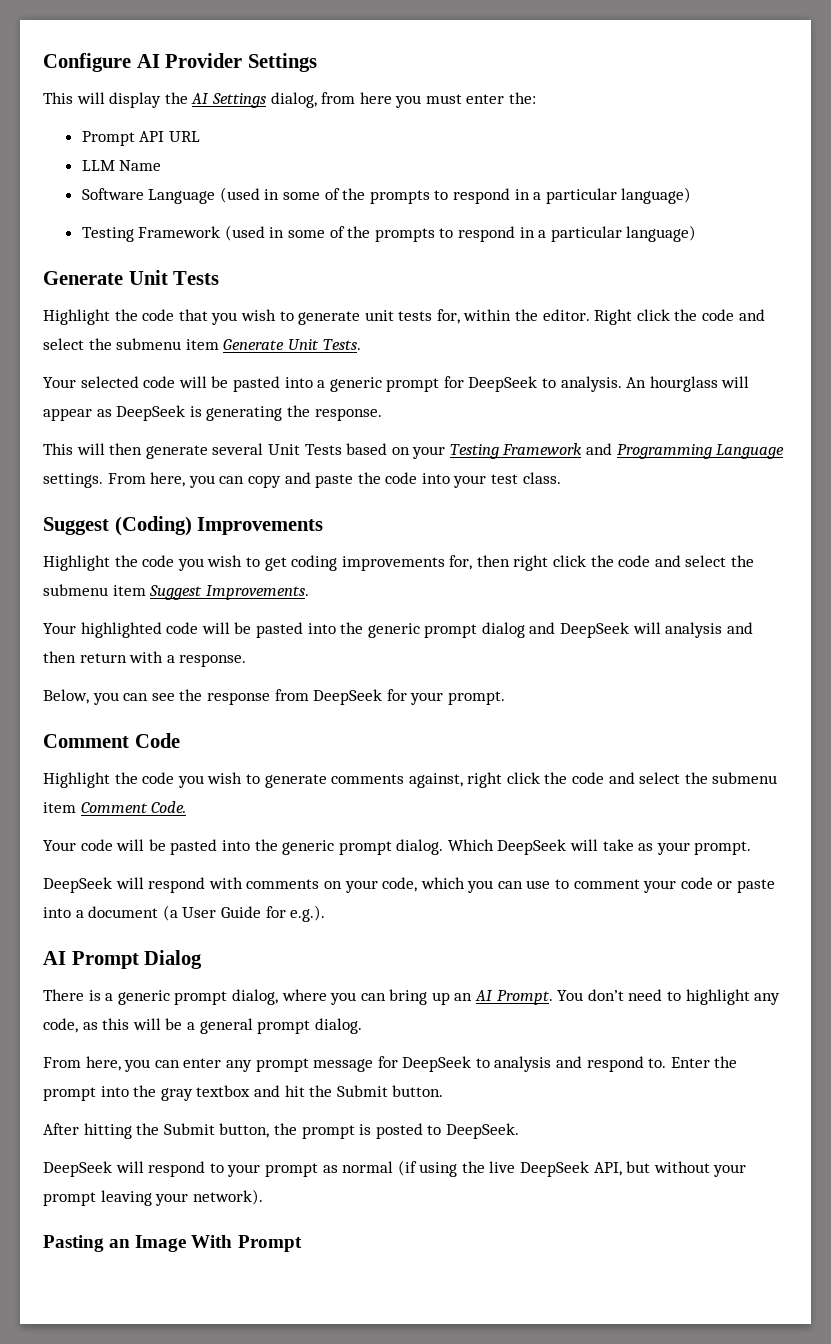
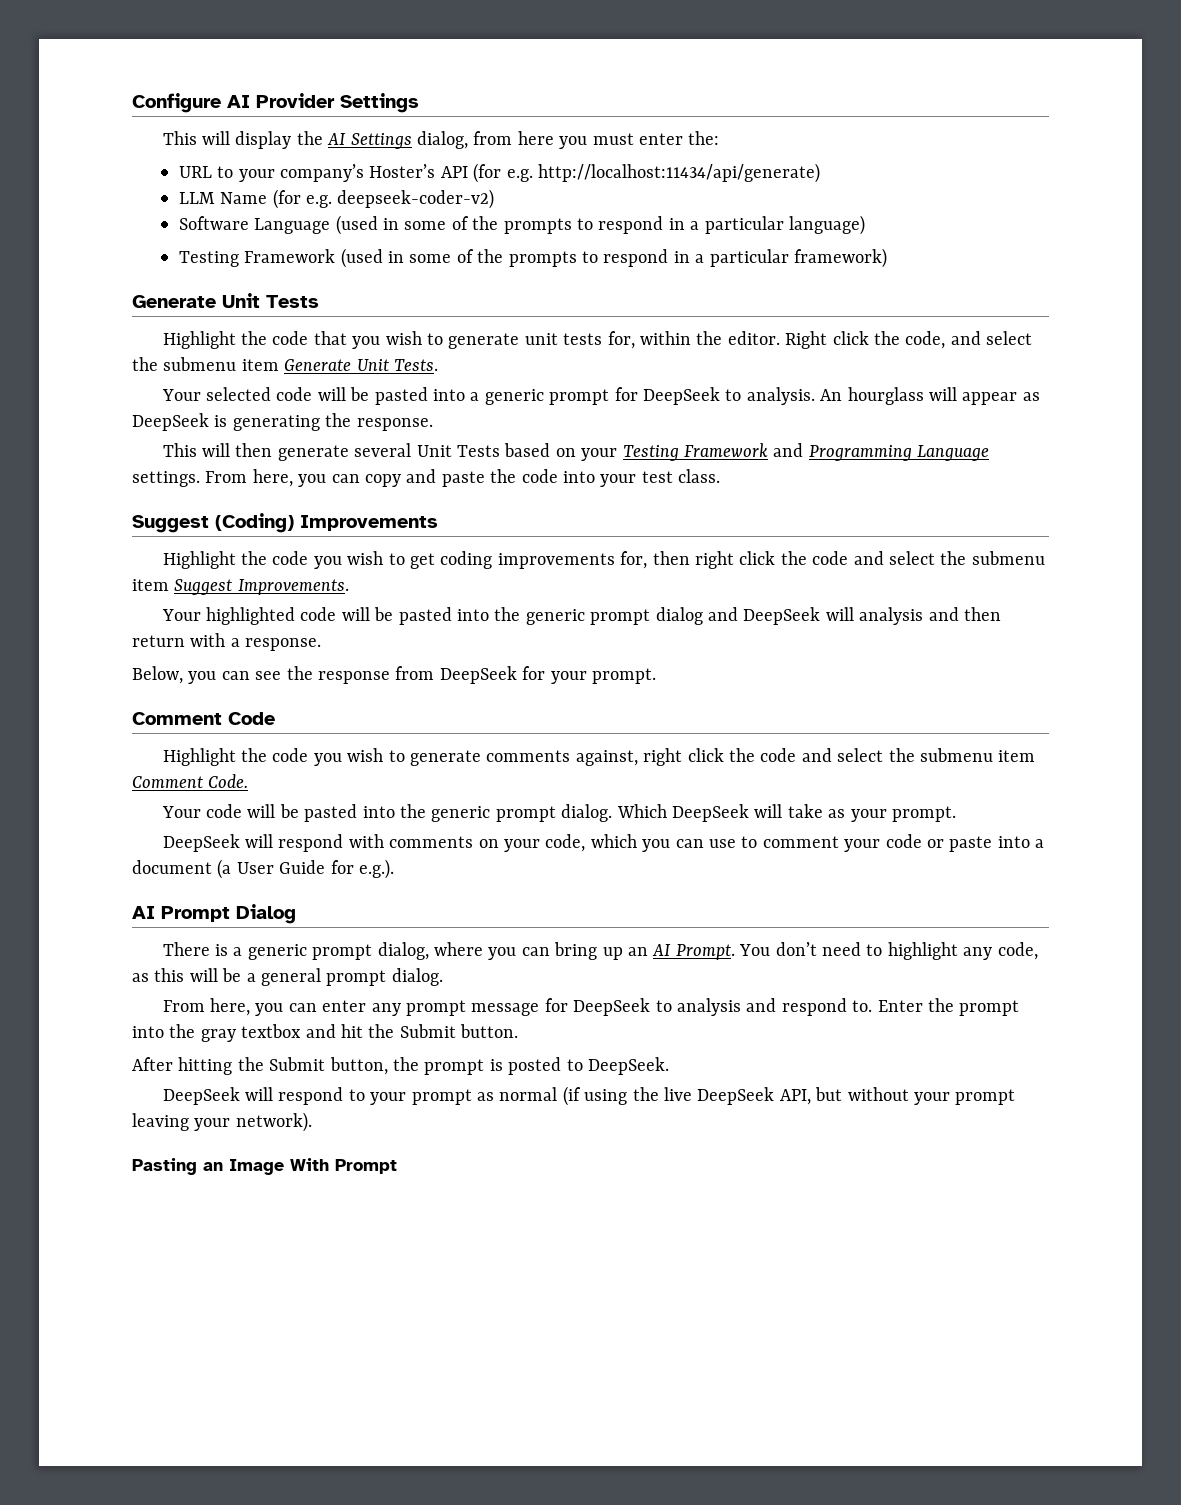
[81,131,200,146] Prompt API URL -> [178,163,820,183] URL to your company’s Hoster’s API (for e.g. http://localhost:11434/api/generate)
(162, 165) none -> [272,189,495,209] (for e.g. deepseek-coder-v2)
[626,225,697,242] language) -> [793,248,887,268] framework)
[702,309,735,321] code -> [905,331,946,349] code,

